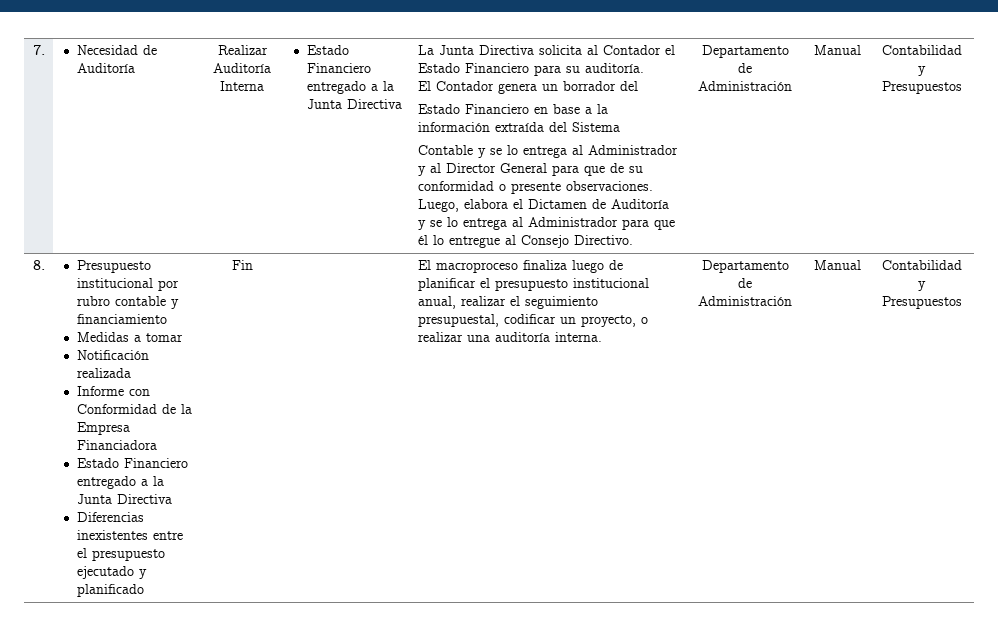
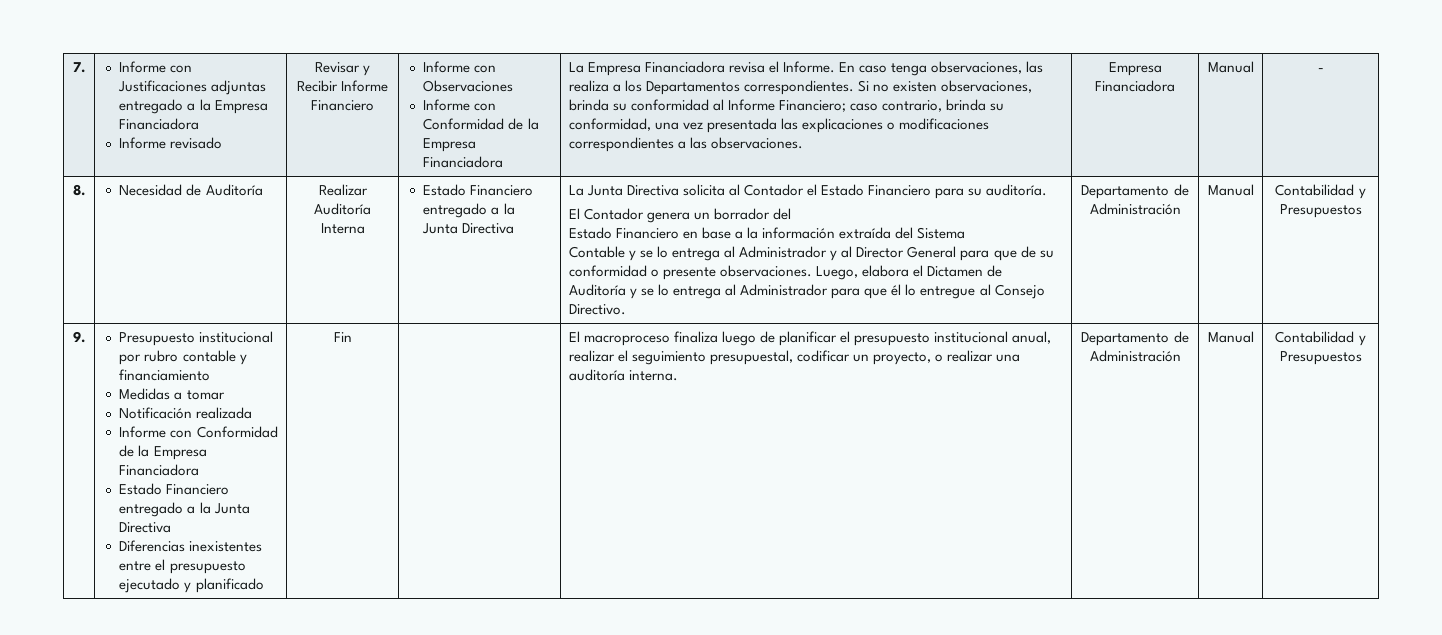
(45, 50) none -> [119,61,193,73] [118,80,267,95] [119,99,268,114] [119,118,200,130] [119,137,223,149] [314,62,371,76] [296,80,389,92] [311,100,374,111] [423,61,497,73] [423,80,514,92] [423,99,497,111] [423,118,539,130] [423,138,477,152] [423,156,504,168] [568,61,1044,76] [568,80,1033,95] [568,99,1005,112] [568,118,990,133] [568,137,804,152] [1108,62,1162,76] [1095,80,1175,92] [1207,61,1254,73] [1317,68,1324,72] [72,184,86,196] | Informe con Justificaciones adjuntas entregado a la Empresa Financiadora // Informe revisado | Revisar y Recibir Informe Financiero | Informe con Observaciones // Informe con Conformidad de la Empresa Financiadora | La Empresa Financiadora revisa el Informe. En caso tenga observaciones, las realiza a los Departamentos correspondientes. Si no existen observaciones, brinda su conformidad al Informe Financiero; caso contrario, brinda su conformidad, una vez presentada las explicaciones o modificaciones correspondientes a las observaciones. | Empresa Financiadora | Manual | - // 8.
[33,260,45,270] 8. -> [72,331,86,343] 9.

